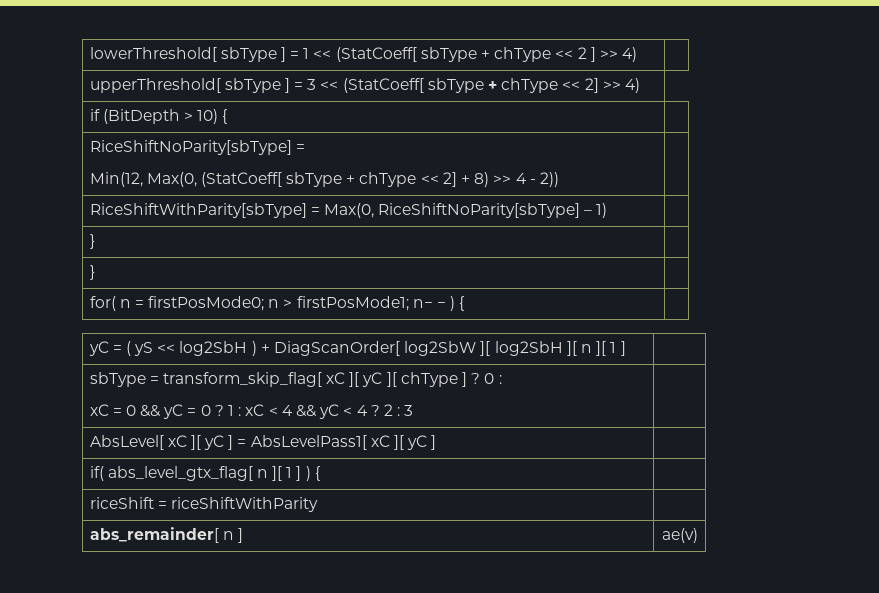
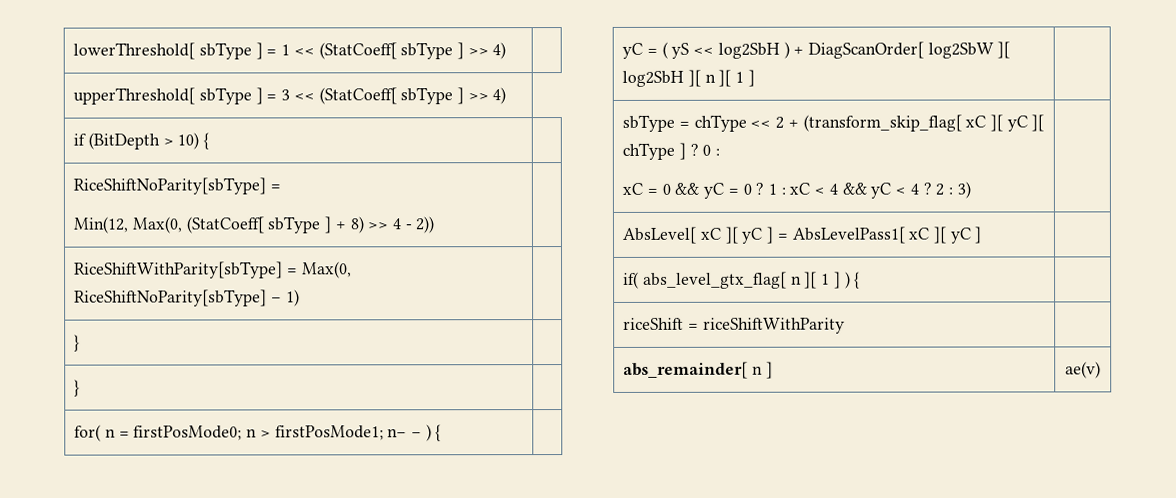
[481,47,587,62] + chType << 2 -> (454, 51) none
[488,78,599,93] + chType << 2] -> [457,87,465,105] ]
[346,172,457,187] + chType << 2] -> [324,216,332,234] ]
[162,372,322,387] transform_skip_flag[ -> [693,114,962,132] chType << 2 + (transform_skip_flag[
[404,405,414,416] 3 -> [956,181,971,199] 3)

